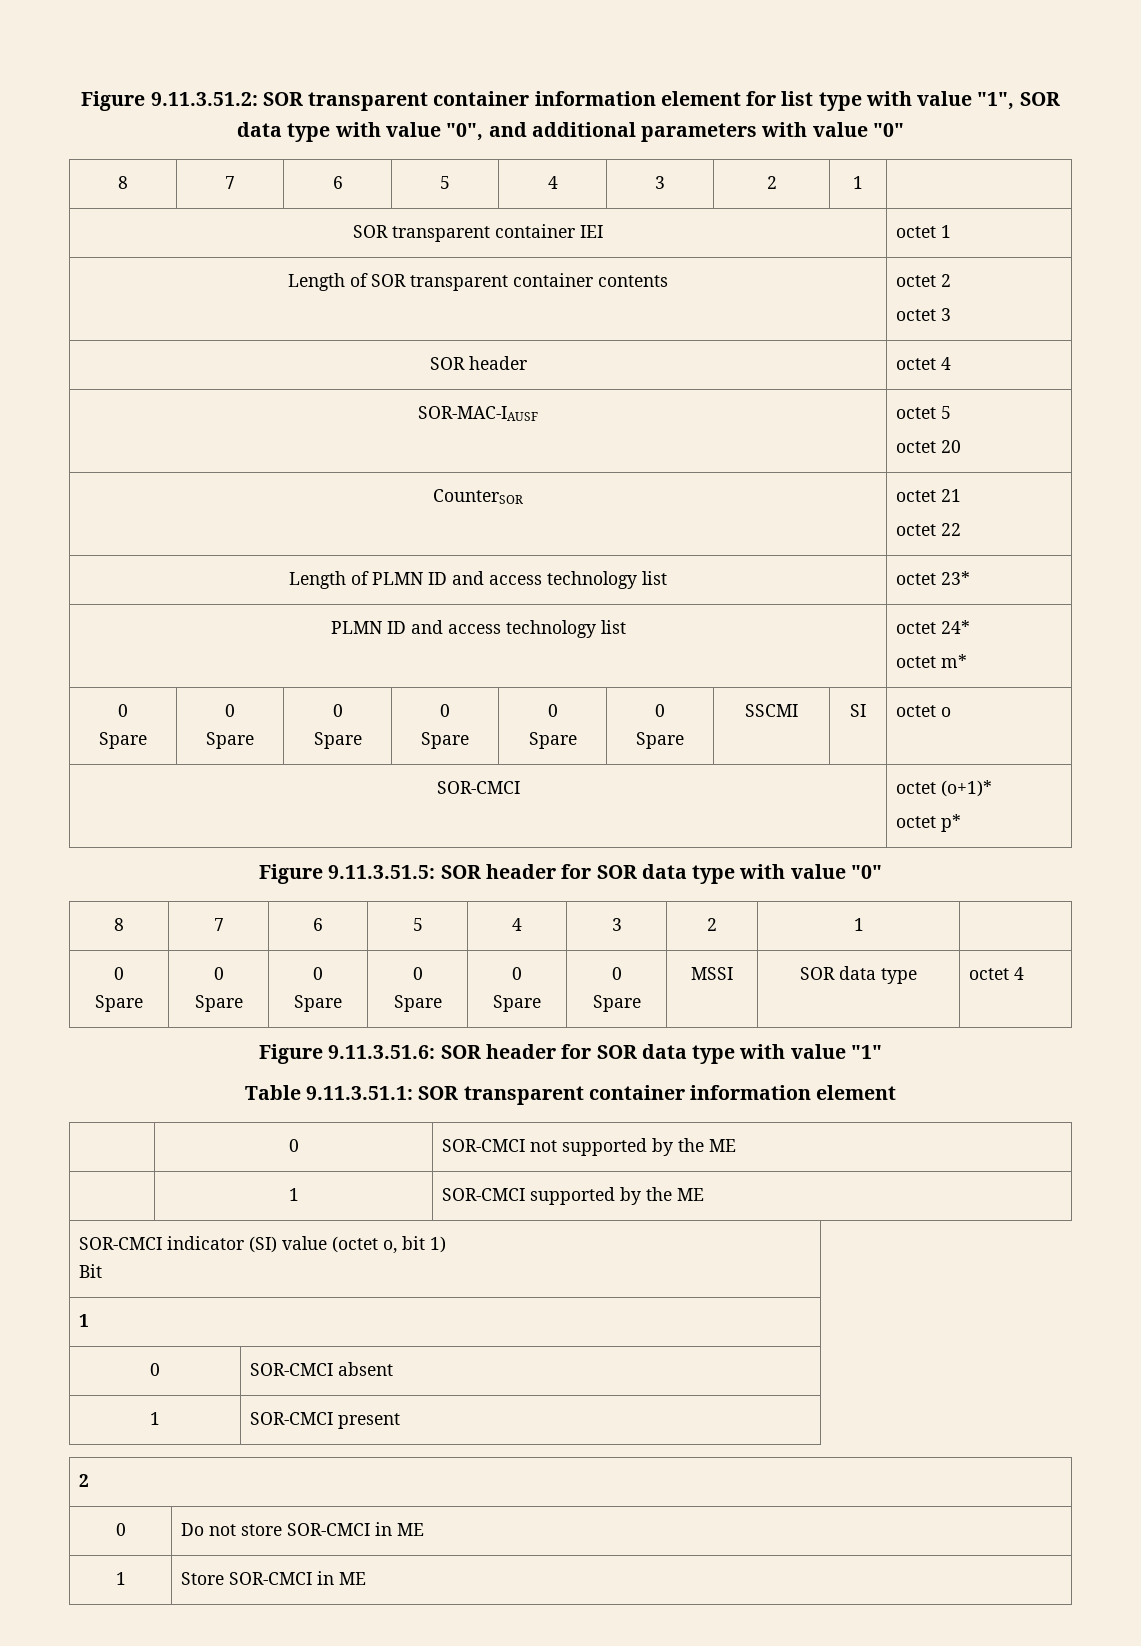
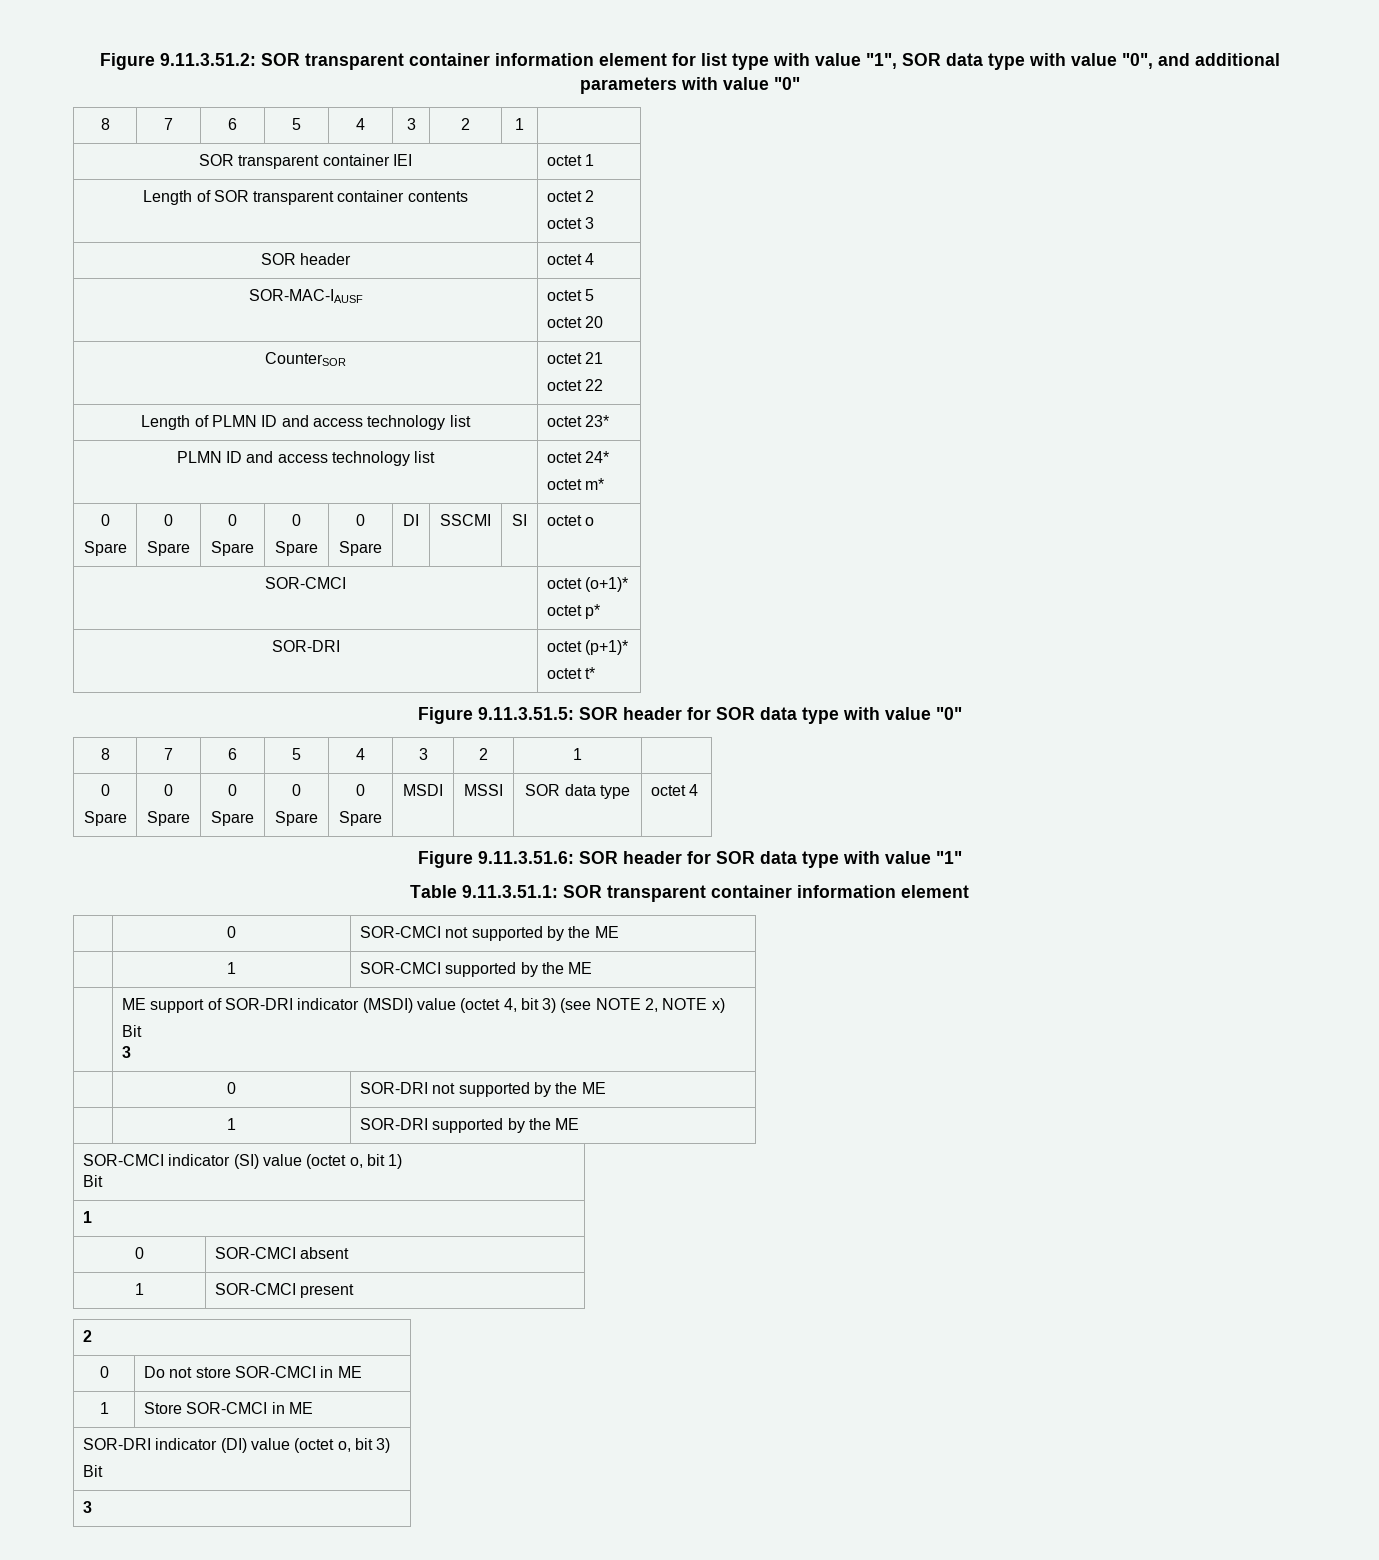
[655,704,665,717] [636,732,684,749] 0 // Spare -> [403,514,419,526] DI
(961, 823) none -> [271,640,340,652] [546,640,629,655] [546,667,596,679] // SOR-DRI | octet (p+1)* // octet t*
[611,967,622,980] [592,995,641,1012] 0 // Spare -> [403,784,443,796] MSDI
(704, 1194) none -> [121,998,725,1013] [121,1025,142,1037] [121,1046,131,1058] [227,1082,236,1094] [359,1082,606,1097] [227,1118,236,1130] [359,1118,580,1133] // | ME support of SOR-DRI indicator (MSDI) value (octet 4, bit 3) (see NOTE 2, NOTE x) // Bit // 3 // | 0 | SOR-DRI not supported by the ME // | 1 | SOR-DRI supported by the ME
(366, 1578) none -> [82,1438,391,1453] [82,1465,103,1477] [82,1501,92,1513] // SOR-DRI indicator (DI) value (octet o, bit 3) // Bit // 3

